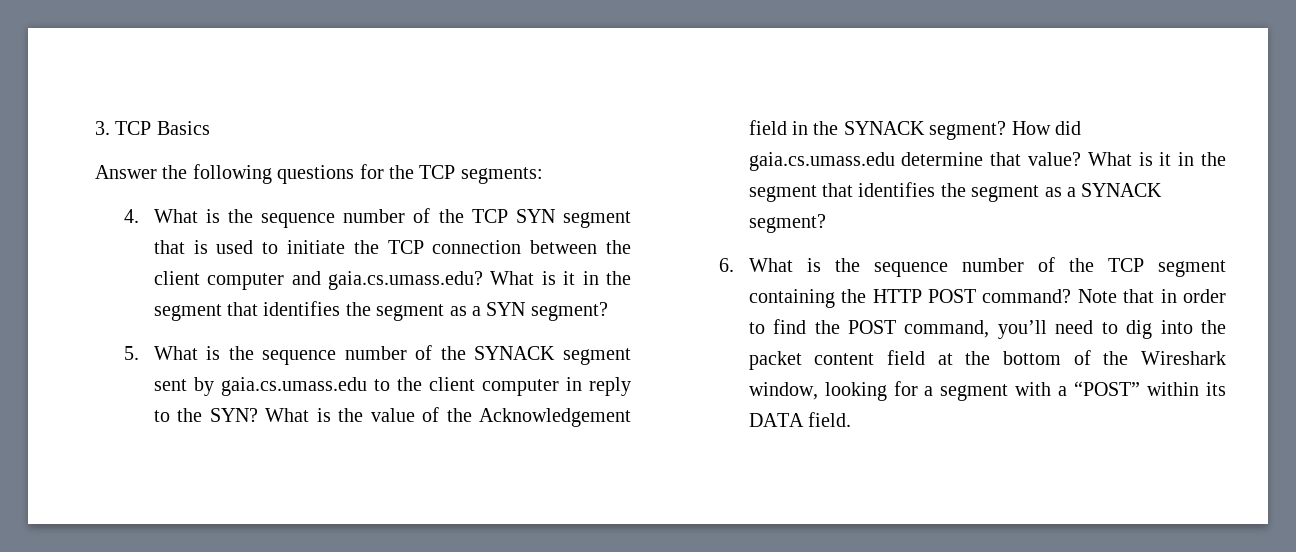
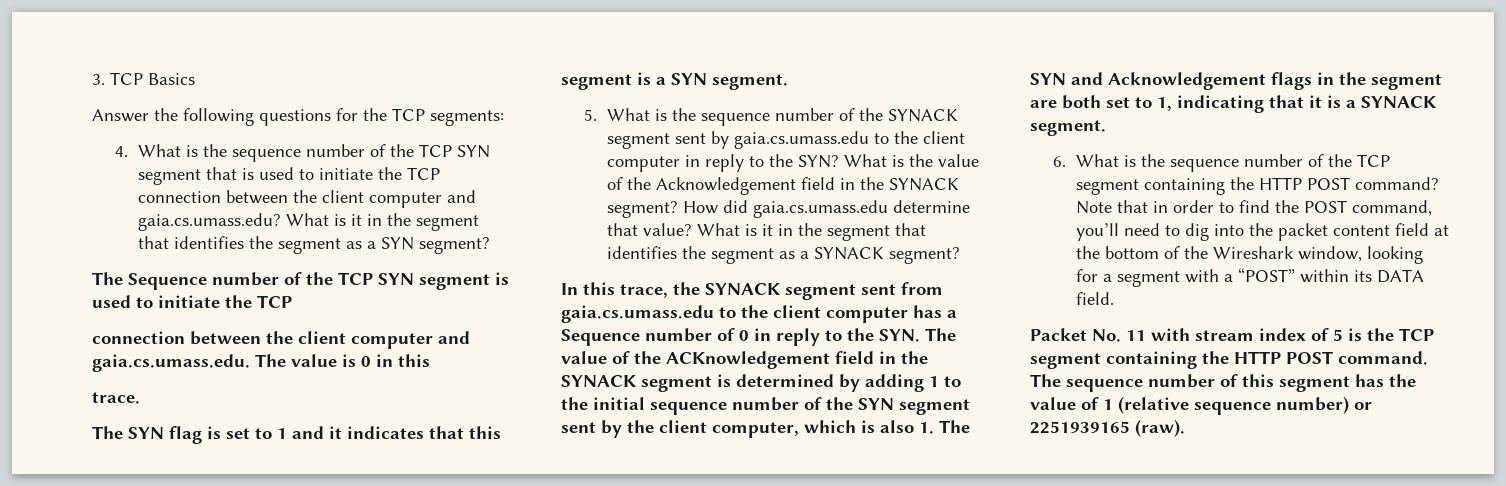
(608, 311) none -> [92,272,509,290] [92,295,292,308] [92,331,470,349] [92,354,430,372] [92,392,140,404] [92,426,501,444] [561,72,788,90] // The Sequence number of the TCP SYN segment is used to initiate the TCP // connection between the client computer and gaia.cs.umass.edu. The value is 0 in this // trace. // The SYN flag is set to 1 and it indicates that this segment is a SYN segment.
(826, 223) none -> [561,282,943,300] [561,305,957,323] [561,328,956,346] [561,351,928,369] [561,374,961,392] [561,397,970,415] [561,420,970,438] [1030,72,1442,90] [1030,95,1437,113] [1030,120,1106,136] // In this trace, the SYNACK segment sent from gaia.cs.umass.edu to the client computer has a Sequence number of 0 in reply to the SYN. The value of the ACKnowledgement field in the SYNACK segment is determined by adding 1 to the initial sequence number of the SYN segment sent by the client computer, which is also 1. The SYN and Acknowledgement flags in the segment are both set to 1, indicating that it is a SYNACK segment.
(852, 419) none -> [1030,328,1434,342] [1030,351,1428,369] [1030,374,1416,392] [1030,396,1372,415] [1030,419,1185,437] // Packet No. 11 with stream index of 5 is the TCP segment containing the HTTP POST command. The sequence number of this segment has the value of 1 (relative sequence number) or 2251939165 (raw).

